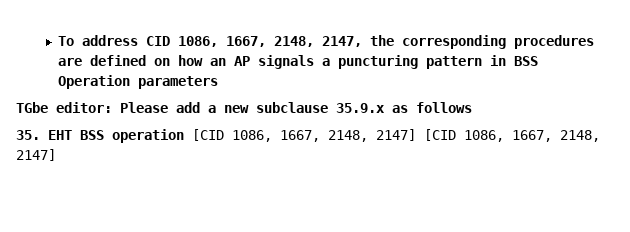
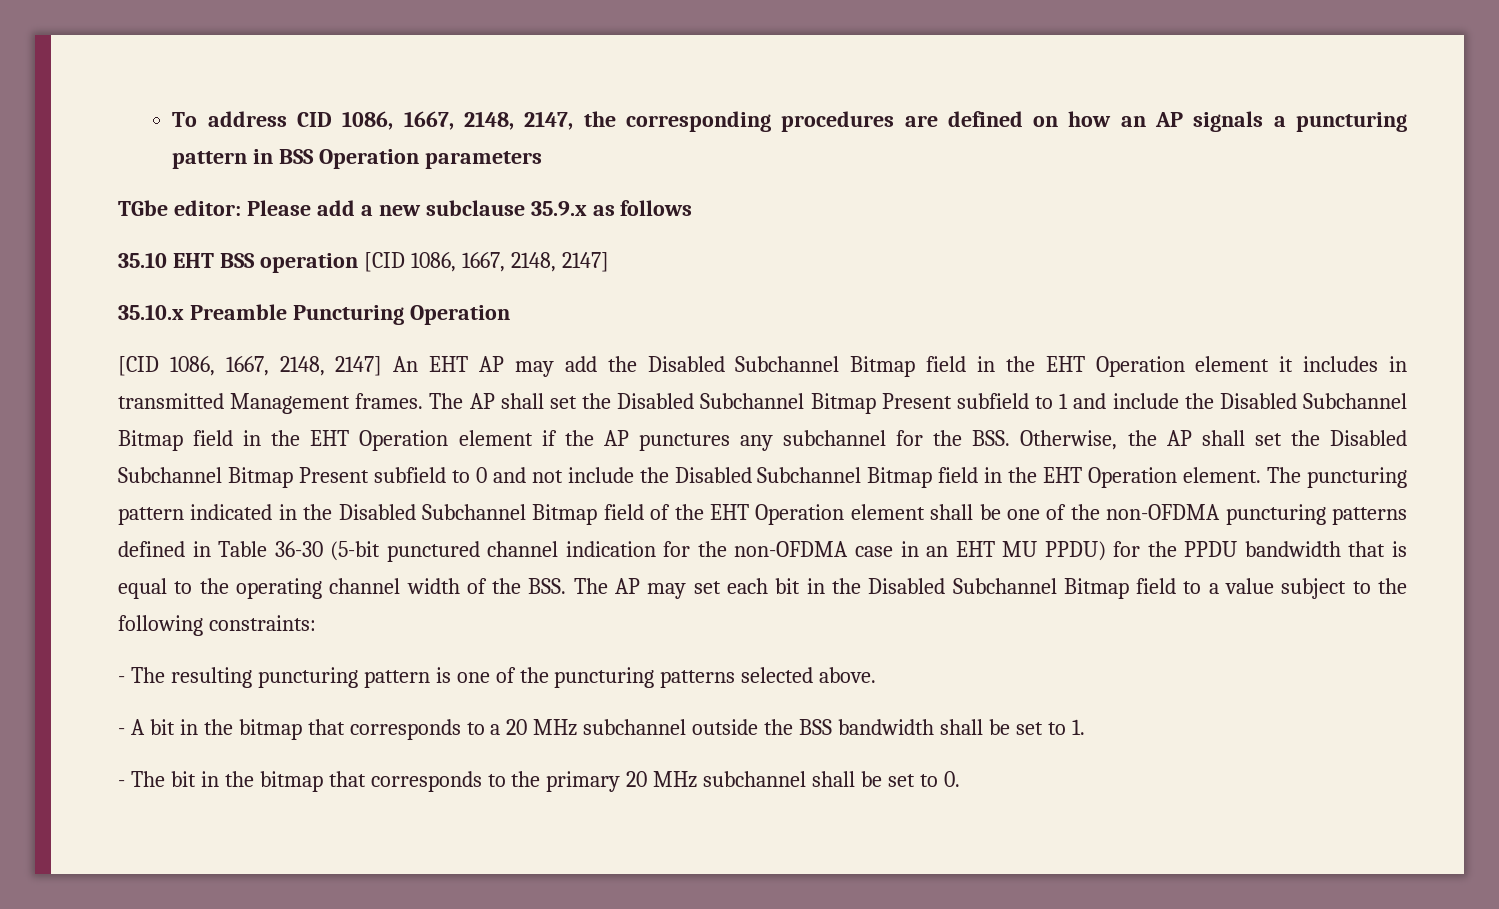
[16,130,40,140] 35. -> [118,252,167,268] 35.10
[424,129,600,142] [16,149,56,161] [CID 1086, 1667, 2148, 2147] -> [118,304,510,325] [118,356,1407,377] [118,393,1407,414] [118,430,1407,451] [118,467,1408,488] [118,504,1407,525] [118,541,1407,562] [118,578,1407,599] [118,615,316,636] [118,667,877,688] [118,719,1085,740] [118,771,960,792] // 35.10.x Preamble Puncturing Operation // [CID 1086, 1667, 2148, 2147] An EHT AP may add the Disabled Subchannel Bitmap field in the EHT Operation element it includes in transmitted Management frames. The AP shall set the Disabled Subchannel Bitmap Present subfield to 1 and include the Disabled Subchannel Bitmap field in the EHT Operation element if the AP punctures any subchannel for the BSS. Otherwise, the AP shall set the Disabled Subchannel Bitmap Present subfield to 0 and not include the Disabled Subchannel Bitmap field in the EHT Operation element. The puncturing pattern indicated in the Disabled Subchannel Bitmap field of the EHT Operation element shall be one of the non-OFDMA puncturing patterns defined in Table 36-30 (5-bit punctured channel indication for the non-OFDMA case in an EHT MU PPDU) for the PPDU bandwidth that is equal to the operating channel width of the BSS. The AP may set each bit in the Disabled Subchannel Bitmap field to a value subject to the following constraints: // - The resulting puncturing pattern is one of the puncturing patterns selected above. // - A bit in the bitmap that corresponds to a 20 MHz subchannel outside the BSS bandwidth shall be set to 1. // - The bit in the bitmap that corresponds to the primary 20 MHz subchannel shall be set to 0.

